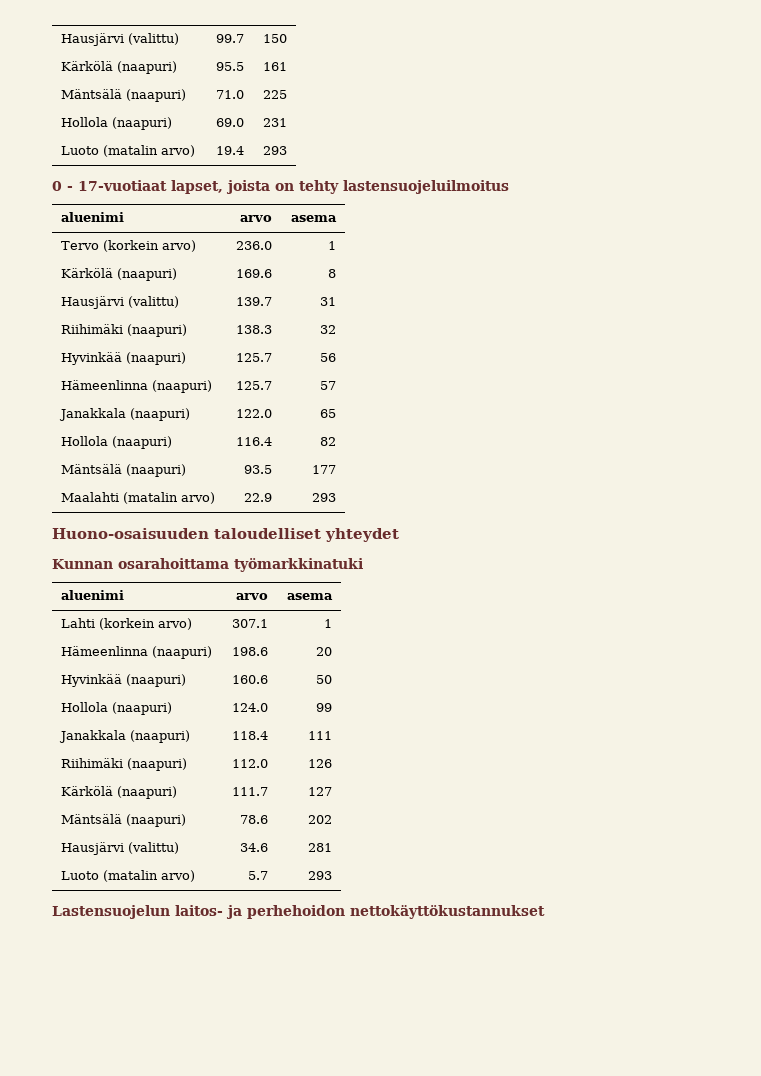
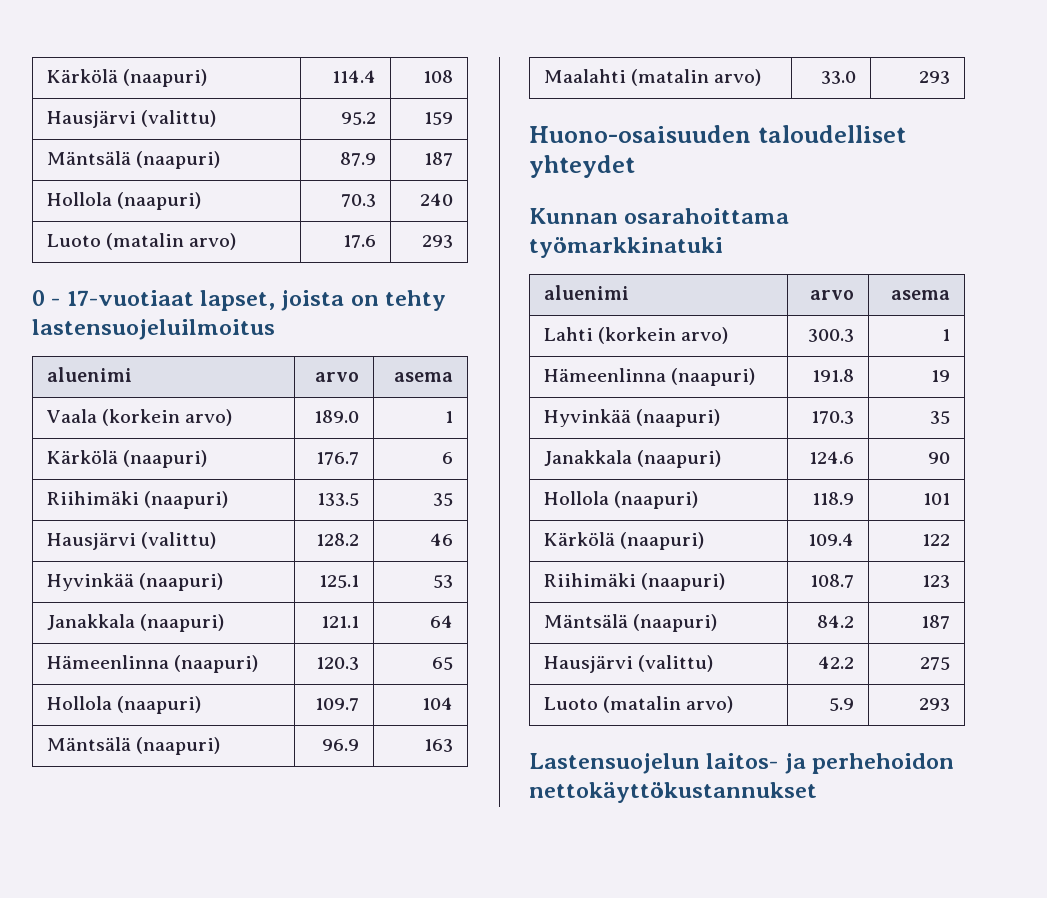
[60,33,179,46] [216,34,245,43] [263,34,288,43] [60,61,177,74] [216,62,245,71] [263,62,288,71] [60,89,186,102] [216,90,245,99] [263,90,288,99] [60,117,172,130] [216,118,245,127] [263,118,288,127] [60,145,195,157] [216,146,245,155] Hausjärvi (valittu) | 99.7 | 150 // Kärkölä (naapuri) | 95.5 | 161 // Mäntsälä (naapuri) | 71.0 | 225 // Hollola (naapuri) | 69.0 | 231 // Luoto (matalin arvo) | 19.4 -> [46,69,208,87] [332,70,377,83] [423,70,454,83] [46,110,217,128] [341,112,377,125] [424,112,454,125] [46,151,221,169] [340,152,377,166] [424,152,454,166] [46,192,202,210] [341,194,377,207] [420,193,454,206] [46,233,237,250] [343,235,377,248] Kärkölä (naapuri) | 114.4 | 108 // Hausjärvi (valittu) | 95.2 | 159 // Mäntsälä (naapuri) | 87.9 | 187 // Hollola (naapuri) | 70.3 | 240 // Luoto (matalin arvo) | 17.6
[60,240,196,252] [236,241,273,250] Tervo (korkein arvo) | 236.0 -> [45,409,233,426] [314,410,360,423] Vaala (korkein arvo) | 189.0
[236,269,273,278] [328,269,337,278] [60,296,179,309] [236,297,273,306] [320,297,337,306] [60,324,187,337] [236,325,273,334] [320,325,337,334] [60,352,186,365] [236,353,273,362] [320,353,337,362] [60,380,212,393] [236,381,273,390] [320,381,337,390] [58,408,190,421] [236,409,273,418] 169.6 | 8 // Hausjärvi (valittu) | 139.7 | 31 // Riihimäki (naapuri) | 138.3 | 32 // Hyvinkää (naapuri) | 125.7 | 56 // Hämeenlinna (naapuri) | 125.7 | 57 // Janakkala (naapuri) | 122.0 -> [316,452,360,465] [442,452,454,464] [46,491,229,509] [317,493,360,506] [433,493,454,506] [46,532,217,550] [316,533,360,546] [430,533,454,546] [46,573,224,591] [319,575,360,588] [433,575,454,588] [46,614,225,632] [321,616,360,628] [430,615,454,628] [46,655,259,673] [316,657,360,670] 176.7 | 6 // Riihimäki (naapuri) | 133.5 | 35 // Hausjärvi (valittu) | 128.2 | 46 // Hyvinkää (naapuri) | 125.1 | 53 // Janakkala (naapuri) | 121.1 | 64 // Hämeenlinna (naapuri) | 120.3
[236,437,273,446] [320,437,337,446] [60,464,186,477] [244,465,273,474] [312,465,337,474] 116.4 | 82 // Mäntsälä (naapuri) | 93.5 | 177 -> [315,698,360,711] [422,697,454,710] [46,737,221,755] [322,739,360,751] [424,739,454,752] 109.7 | 104 // Mäntsälä (naapuri) | 96.9 | 163
[244,493,273,502] 22.9 -> [821,71,857,84] 33.0
[232,619,269,628] 307.1 -> [808,329,855,342] 300.3
[232,647,269,656] [316,647,333,656] [60,674,186,687] [232,675,269,684] [316,675,333,684] [60,702,172,715] [232,703,269,712] [316,703,333,712] [58,730,190,743] [232,731,269,740] [308,731,333,740] [60,758,187,771] [232,759,269,768] [308,759,333,768] [60,786,177,799] [232,787,269,796] [308,787,333,796] [60,814,186,827] [240,815,269,824] [308,815,333,824] [60,842,179,855] [240,843,269,852] [308,843,333,852] [60,870,195,882] [248,871,269,880] 198.6 | 20 // Hyvinkää (naapuri) | 160.6 | 50 // Hollola (naapuri) | 124.0 | 99 // Janakkala (naapuri) | 118.4 | 111 // Riihimäki (naapuri) | 112.0 | 126 // Kärkölä (naapuri) | 111.7 | 127 // Mäntsälä (naapuri) | 78.6 | 202 // Hausjärvi (valittu) | 34.6 | 281 // Luoto (matalin arvo) | 5.7 -> [812,369,855,382] [931,370,951,382] [543,409,721,427] [811,411,855,424] [930,411,951,424] [543,450,722,468] [809,451,855,464] [928,452,951,464] [543,491,699,509] [812,492,855,505] [923,493,951,505] [543,532,705,550] [808,533,855,546] [922,534,951,546] [543,573,726,591] [810,574,855,588] [922,575,951,588] [543,614,718,632] [817,615,855,628] [921,615,951,629] [543,655,714,673] [818,656,855,669] [920,657,951,670] [543,696,734,713] [829,698,855,711] 191.8 | 19 // Hyvinkää (naapuri) | 170.3 | 35 // Janakkala (naapuri) | 124.6 | 90 // Hollola (naapuri) | 118.9 | 101 // Kärkölä (naapuri) | 109.4 | 122 // Riihimäki (naapuri) | 108.7 | 123 // Mäntsälä (naapuri) | 84.2 | 187 // Hausjärvi (valittu) | 42.2 | 275 // Luoto (matalin arvo) | 5.9

